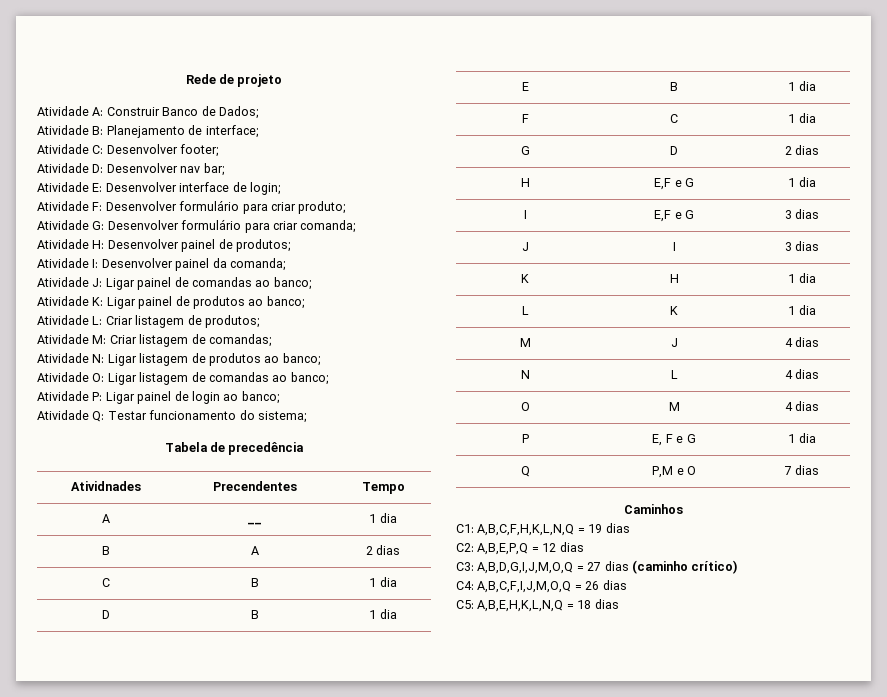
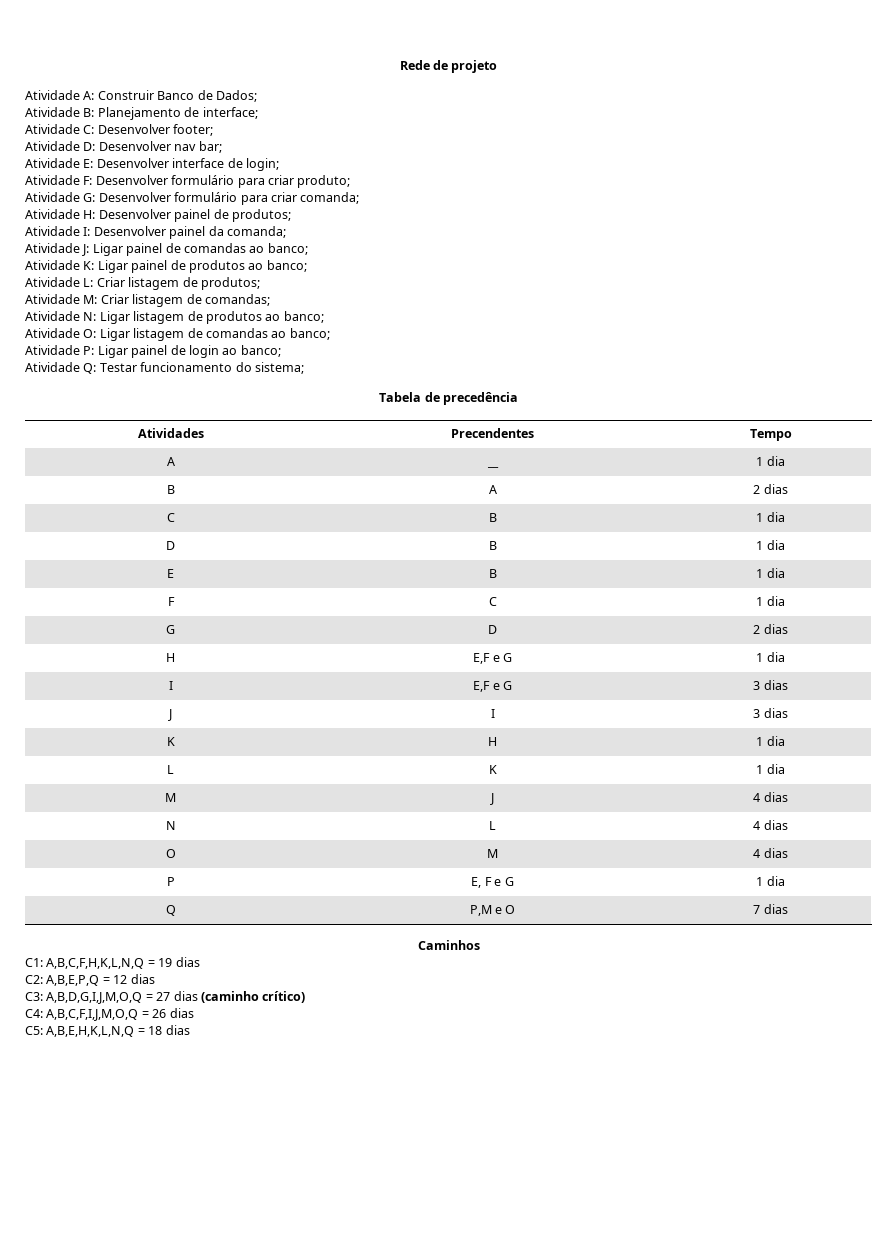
[71,481,141,491] Atividnades -> [137,428,204,438] Atividades

